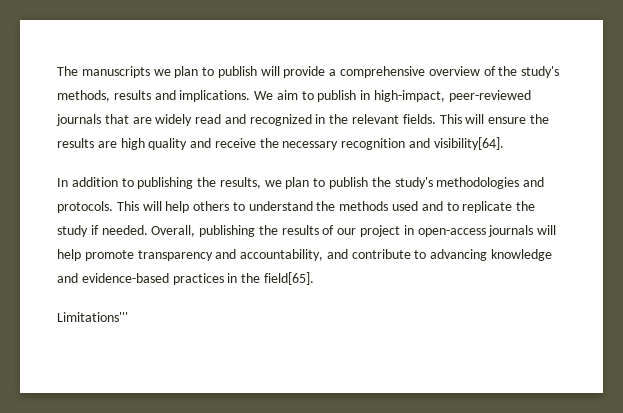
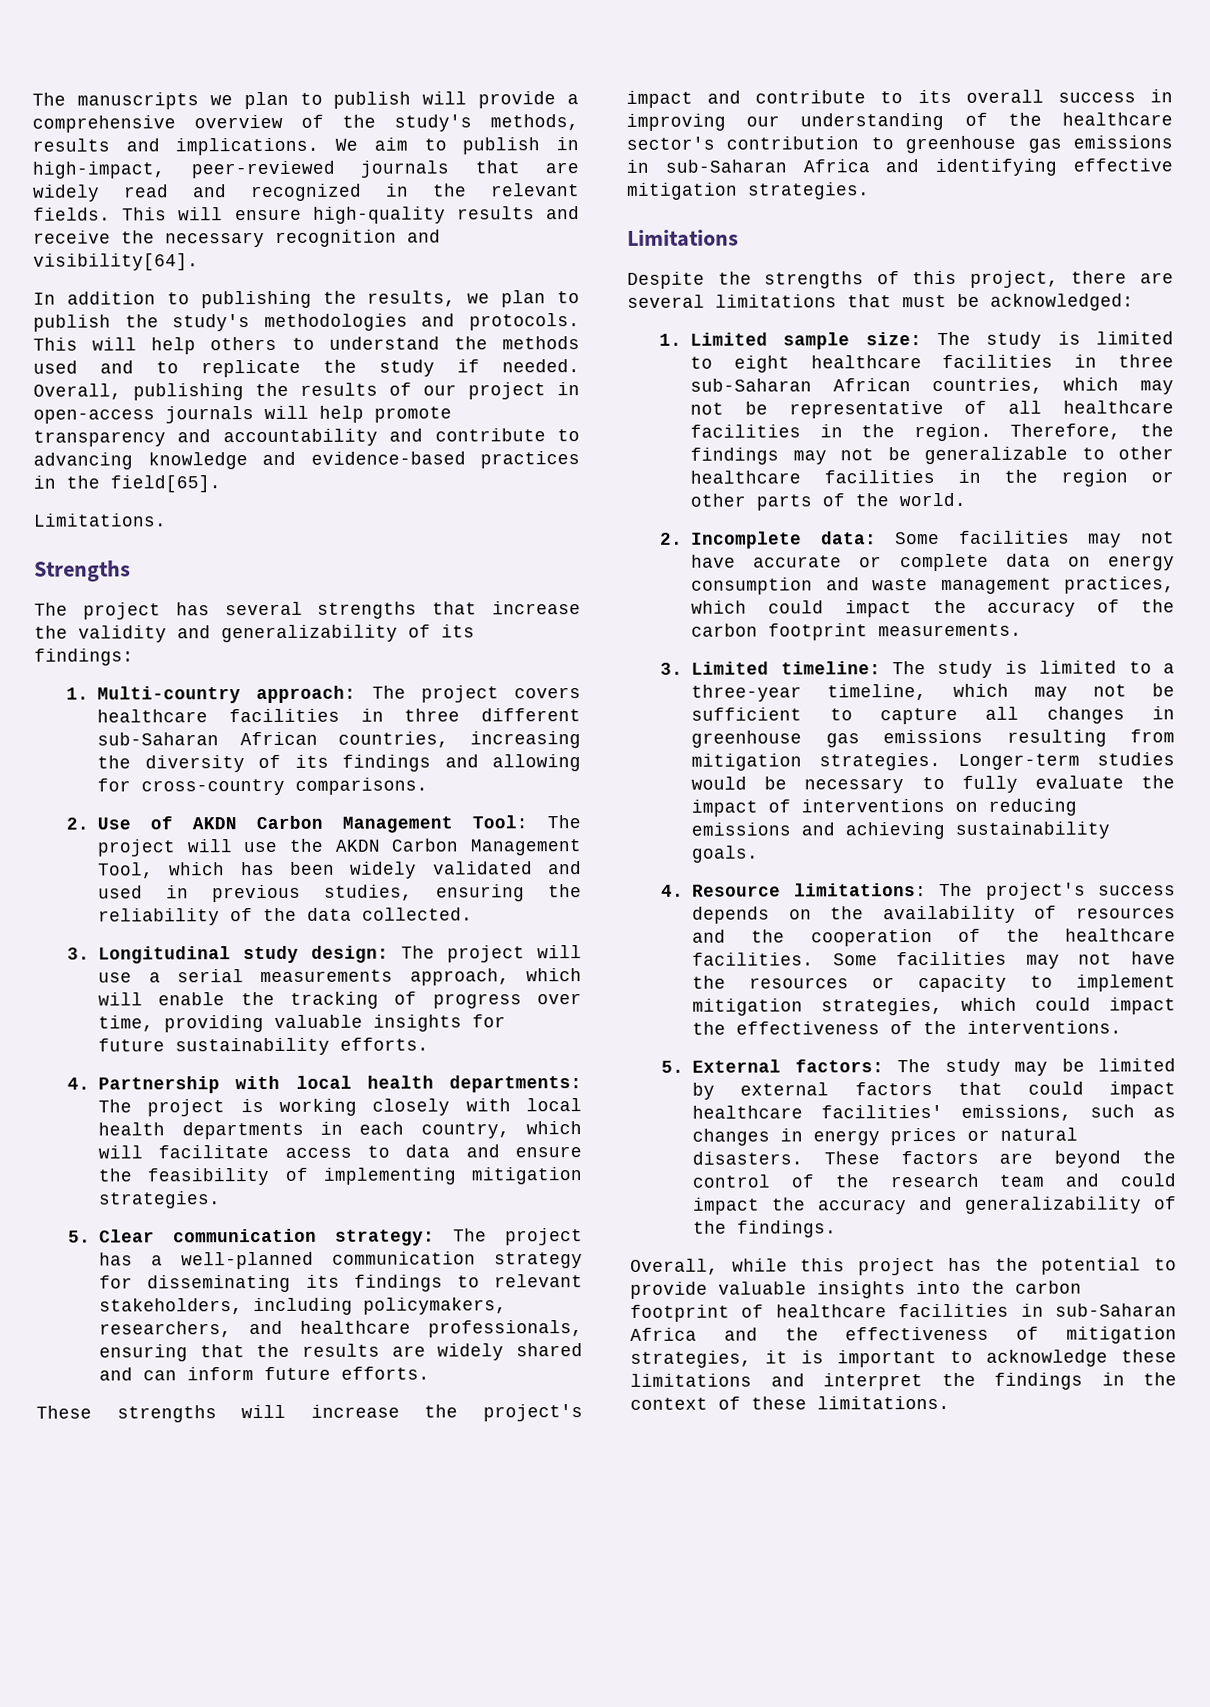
[529,114,549,124] [57,138,188,150] the results are high quality -> [312,206,535,224] high-quality results
[240,249,324,261] accountability, -> [222,428,378,447] accountability
[57,312,128,322] Limitations''' -> [33,513,167,527] [34,560,131,582] [34,601,581,620] [34,624,475,643] [34,648,134,666] [65,685,581,704] [97,708,581,723] [97,731,581,749] [97,754,581,773] [97,777,429,796] [65,815,581,833] [97,838,582,857] [98,861,582,879] [98,884,582,903] [98,907,474,926] [66,945,582,964] [98,968,582,986] [98,991,582,1009] [98,1014,507,1033] [98,1037,430,1056] [66,1075,582,1094] [98,1098,582,1117] [98,1121,583,1140] [98,1144,582,1159] [98,1167,582,1186] [99,1191,222,1209] [67,1228,583,1246] [99,1251,583,1270] [99,1274,583,1293] [99,1297,508,1316] [99,1320,583,1338] [99,1343,583,1362] [99,1366,431,1381] [36,1404,583,1423] [626,89,1173,108] [626,112,1173,131] [626,135,1173,154] [626,158,1173,177] [627,182,870,200] [627,229,739,247] [627,270,1174,289] [627,293,1134,311] [658,331,1174,350] [690,354,1174,373] [690,377,1174,395] [690,400,1174,419] [690,423,1174,442] [690,446,1174,465] [690,469,1174,487] [690,492,967,511] [659,530,1175,549] [691,553,1175,572] [691,576,1175,595] [691,599,1175,618] [691,623,1023,641] [659,660,1175,679] [691,683,1175,702] [691,706,1175,725] [691,729,1175,748] [691,752,1175,771] [691,775,1175,794] [691,798,1078,817] [691,821,1111,840] [691,845,760,863] [660,882,1176,900] [692,905,1176,924] [692,928,1176,947] [692,951,1176,969] [692,974,1176,993] [692,997,1176,1016] [692,1020,1123,1035] [660,1058,1176,1076] [692,1081,1176,1100] [692,1104,1176,1121] [692,1127,1079,1146] [692,1150,1176,1168] [692,1173,1176,1188] [693,1196,1177,1215] [693,1220,838,1238] [630,1257,1177,1276] [630,1280,1082,1299] [630,1303,1177,1322] [630,1326,1177,1344] [630,1349,1177,1368] [630,1372,1177,1391] [630,1395,950,1410] Limitations. // Strengths // The project has several strengths that increase the validity and generalizability of its findings: // 1. Multi-country approach: The project covers healthcare facilities in three different sub-Saharan African countries, increasing the diversity of its findings and allowing for cross-country comparisons. // 2. Use of AKDN Carbon Management Tool: The project will use the AKDN Carbon Management Tool, which has been widely validated and used in previous studies, ensuring the reliability of the data collected. // 3. Longitudinal study design: The project will use a serial measurements approach, which will enable the tracking of progress over time, providing valuable insights for future sustainability efforts. // 4. Partnership with local health departments: The project is working closely with local health departments in each country, which will facilitate access to data and ensure the feasibility of implementing mitigation strategies. // 5. Clear communication strategy: The project has a well-planned communication strategy for disseminating its findings to relevant stakeholders, including policymakers, researchers, and healthcare professionals, ensuring that the results are widely shared and can inform future efforts. // These strengths will increase the project's impact and contribute to its overall success in improving our understanding of the healthcare sector's contribution to greenhouse gas emissions in sub-Saharan Africa and identifying effective mitigation strategies. // Limitations // Despite the strengths of this project, there are several limitations that must be acknowledged: // 1. Limited sample size: The study is limited to eight healthcare facilities in three sub-Saharan African countries, which may not be representative of all healthcare facilities in the region. Therefore, the findings may not be generalizable to other healthcare facilities in the region or other parts of the world. // 2. Incomplete data: Some facilities may not have accurate or complete data on energy consumption and waste management practices, which could impact the accuracy of the carbon footprint measurements. // 3. Limited timeline: The study is limited to a three-year timeline, which may not be sufficient to capture all changes in greenhouse gas emissions resulting from mitigation strategies. Longer-term studies would be necessary to fully evaluate the impact of interventions on reducing emissions and achieving sustainability goals. // 4. Resource limitations: The project's success depends on the availability of resources and the cooperation of the healthcare facilities. Some facilities may not have the resources or capacity to implement mitigation strategies, which could impact the effectiveness of the interventions. // 5. External factors: The study may be limited by external factors that could impact healthcare facilities' emissions, such as changes in energy prices or natural disasters. These factors are beyond the control of the research team and could impact the accuracy and generalizability of the findings. // Overall, while this project has the potential to provide valuable insights into the carbon footprint of healthcare facilities in sub-Saharan Africa and the effectiveness of mitigation strategies, it is important to acknowledge these limitations and interpret the findings in the context of these limitations.

